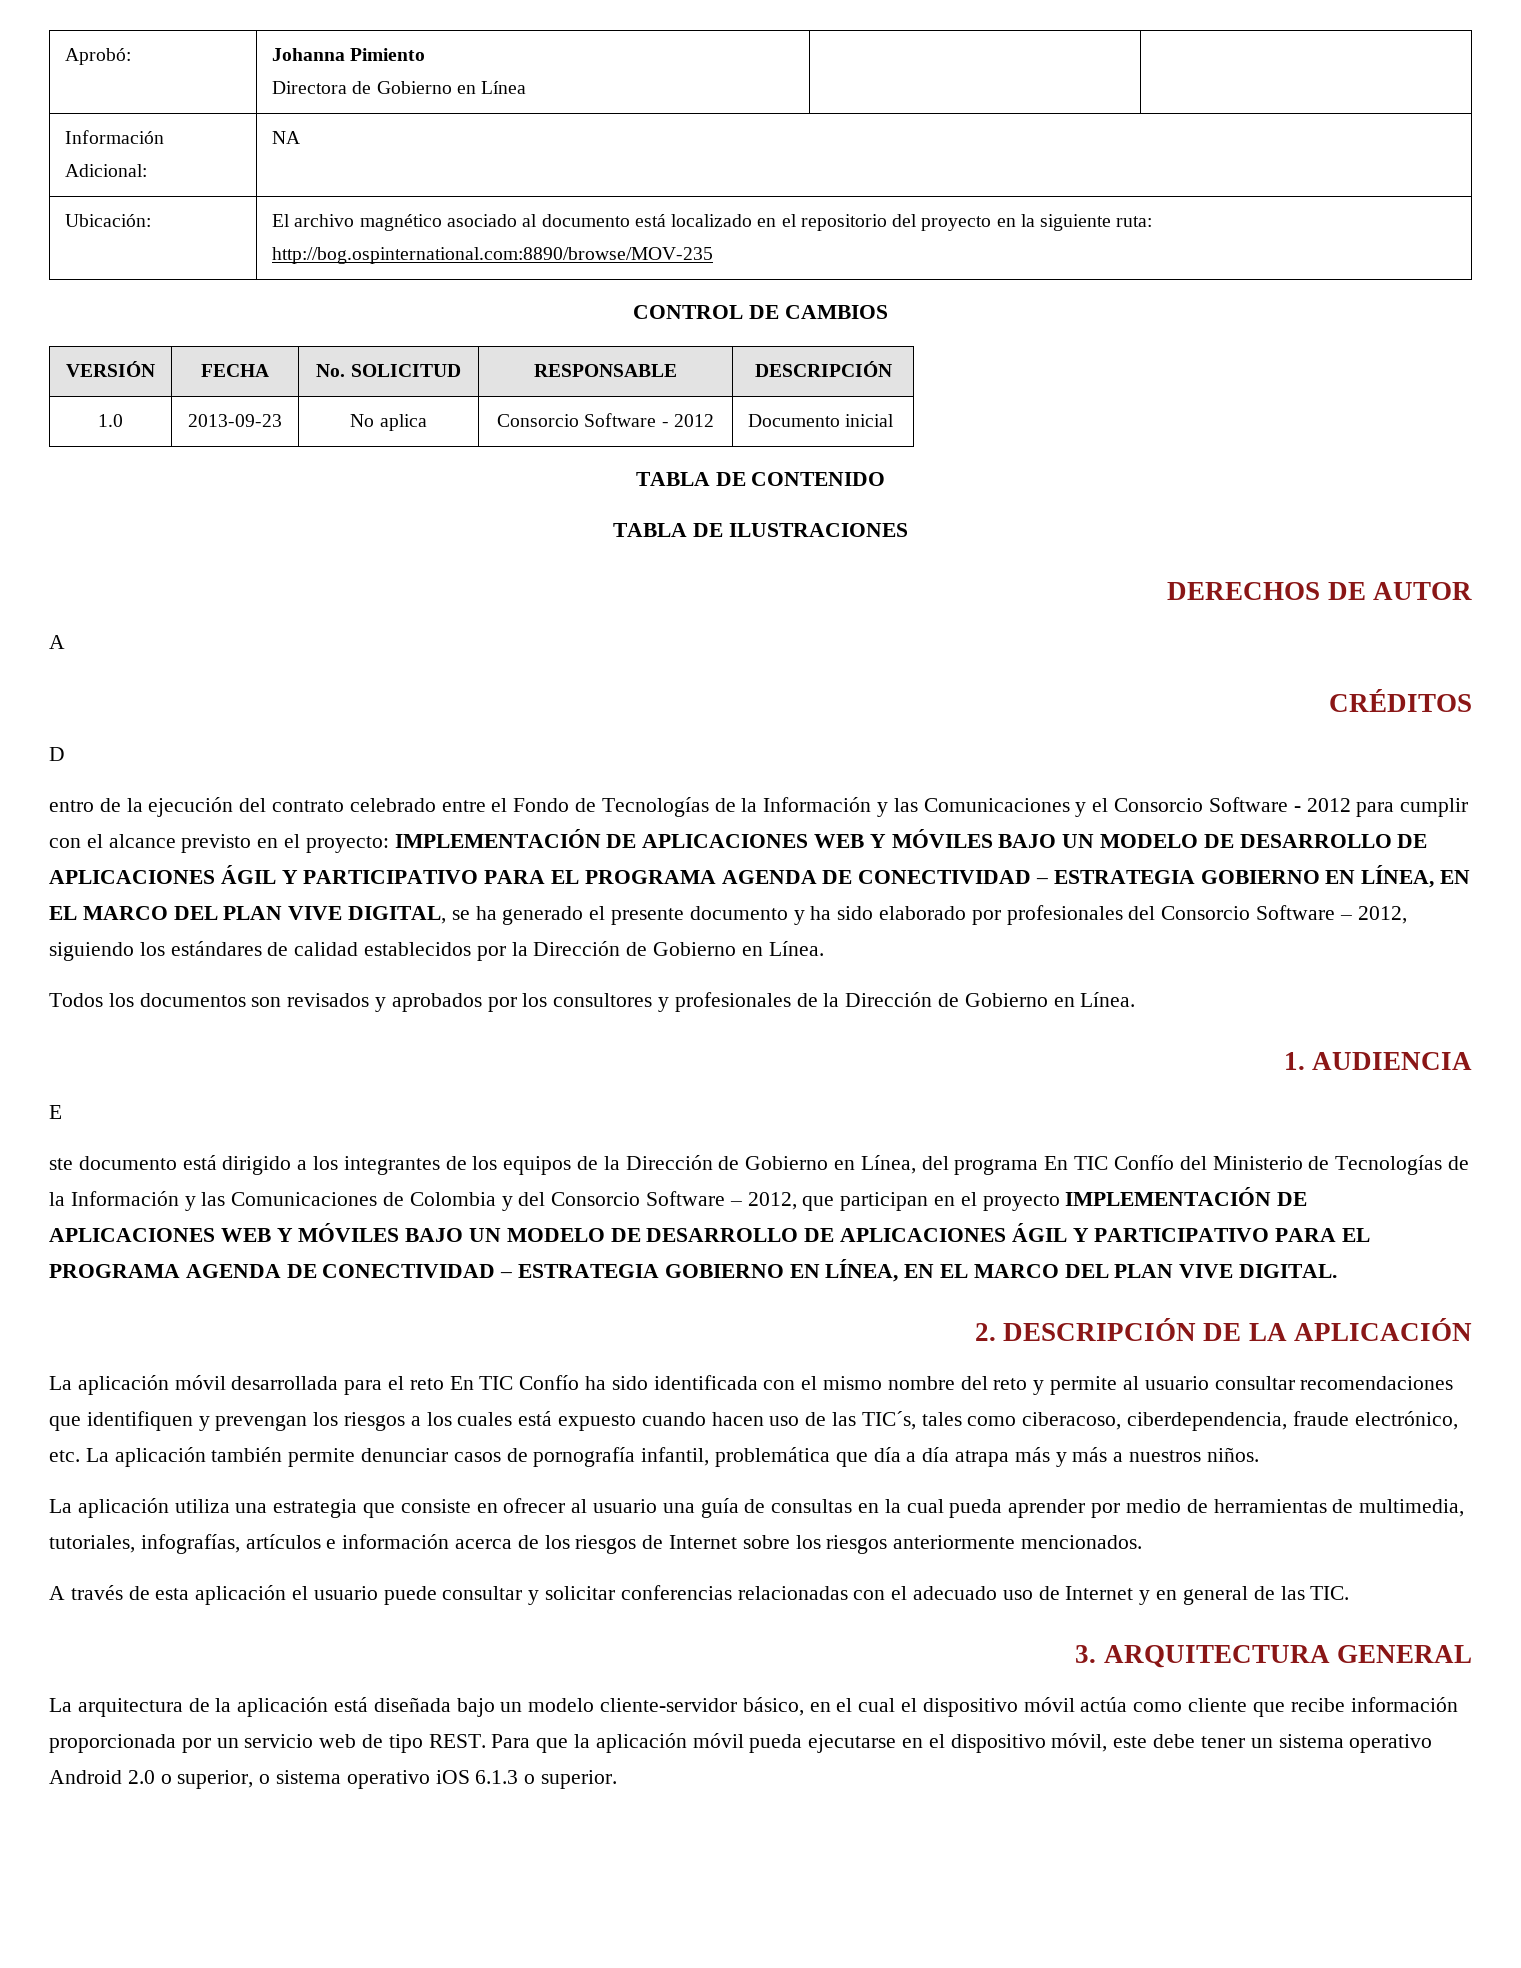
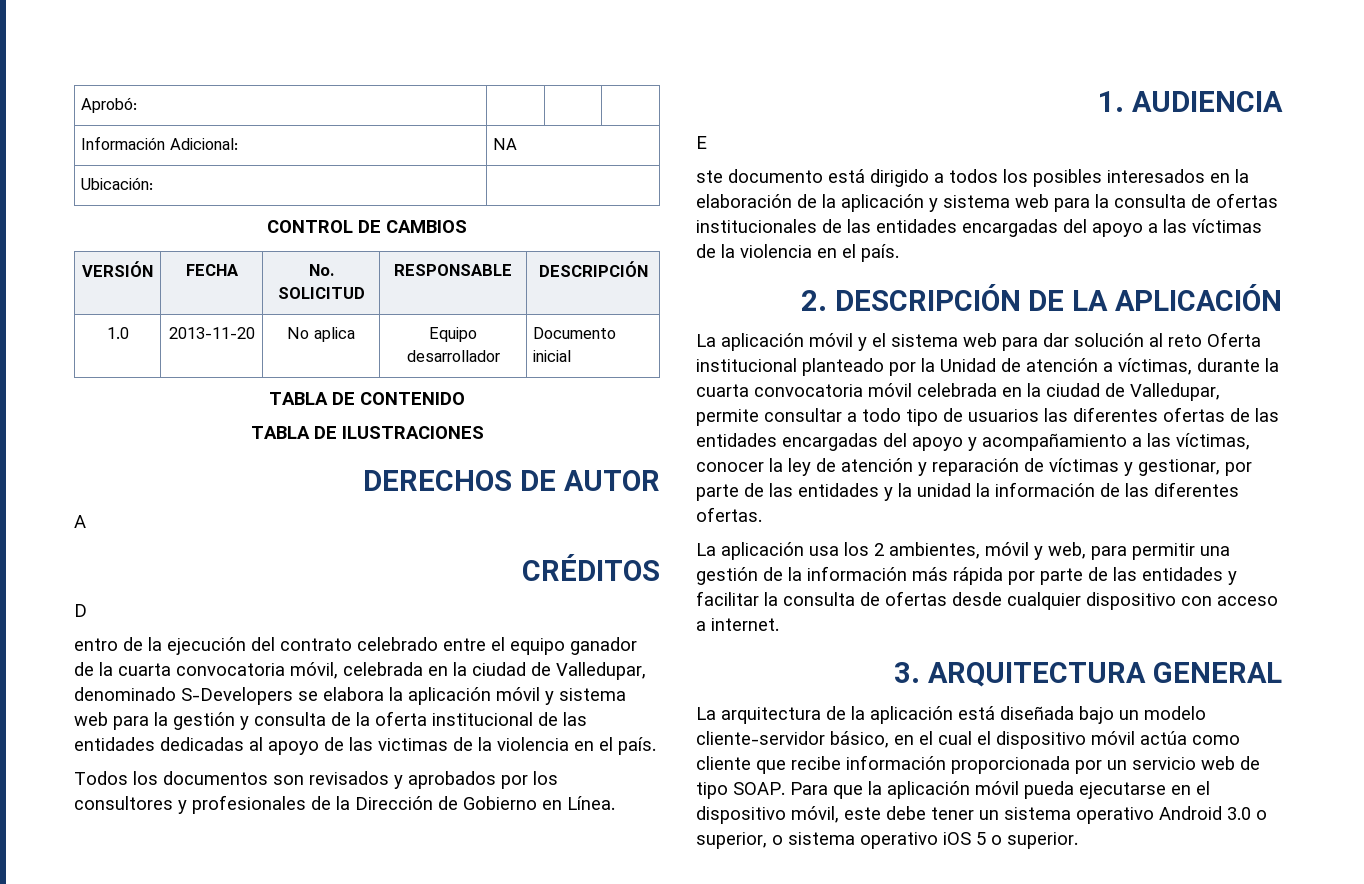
[272,48,426,61] [272,81,527,94] [65,130,165,144] [65,164,148,177] [272,131,301,144] [65,214,152,227] [272,214,1153,231] [272,247,714,264] Johanna Pimiento // Directora de Gobierno en Línea | | // Información Adicional: | NA // Ubicación: | El archivo magnético asociado al documento está localizado en el repositorio del proyecto en la siguiente ruta: http://bog.ospinternational.com:8890/browse/MOV-235 -> [81,136,238,150] [493,138,518,150] [81,177,154,190] | | // Información Adicional: | NA // Ubicación: |
[188,414,282,427] 2013-09-23 -> [168,327,255,339] 2013-11-20
[497,413,714,427] Consorcio Software - 2012 -> [429,327,477,342] [406,350,500,362] Equipo desarrollador
[513,797,1469,817] [49,829,1428,853] [49,865,1471,888] [49,905,1407,925] [49,941,824,961] Fondo de Tecnologías de la Información y las Comunicaciones y el Consorcio Software - 2012 para cumplir con el alcance previsto en el proyecto: IMPLEMENTACIÓN DE APLICACIONES WEB Y MÓVILES BAJO UN MODELO DE DESARROLLO DE APLICACIONES ÁGIL Y PARTICIPATIVO PARA EL PROGRAMA AGENDA DE CONECTIVIDAD – ESTRATEGIA GOBIERNO EN LÍNEA, EN EL MARCO DEL PLAN VIVE DIGITAL, se ha generado el presente documento y ha sido elaborado por profesionales del Consorcio Software – 2012, siguiendo los estándares de calidad establecidos por la Dirección de Gobierno en Línea. -> [510,637,637,655] [74,662,646,680] [74,687,626,705] [74,711,587,730] [74,737,656,755] equipo ganador de la cuarta convocatoria móvil, celebrada en la ciudad de Valledupar, denominado S-Developers se elabora la aplicación móvil y sistema web para la gestión y consulta de la oferta institucional de las entidades dedicadas al apoyo de las victimas de la violencia en el país.
[313,1155,1469,1175] [49,1187,1308,1211] [49,1223,1371,1242] [49,1259,1338,1282] los integrantes de los equipos de la Dirección de Gobierno en Línea, del programa En TIC Confío del Ministerio de Tecnologías de la Información y las Comunicaciones de Colombia y del Consorcio Software – 2012, que participan en el proyecto IMPLEMENTACIÓN DE APLICACIONES WEB Y MÓVILES BAJO UN MODELO DE DESARROLLO DE APLICACIONES ÁGIL Y PARTICIPATIVO PARA EL PROGRAMA AGENDA DE CONECTIVIDAD – ESTRATEGIA GOBIERNO EN LÍNEA, EN EL MARCO DEL PLAN VIVE DIGITAL. -> [949,169,1249,187] [696,193,1278,212] [696,219,1262,237] [696,244,899,262] todos los posibles interesados en la elaboración de la aplicación y sistema web para la consulta de ofertas institucionales de las entidades encargadas del apoyo a las víctimas de la violencia en el país.
[231,1375,1454,1395] [49,1411,1458,1431] [49,1447,1259,1467] [49,1498,1465,1518] [49,1534,1143,1554] [49,1585,1350,1605] desarrollada para el reto En TIC Confío ha sido identificada con el mismo nombre del reto y permite al usuario consultar recomendaciones que identifiquen y prevengan los riesgos a los cuales está expuesto cuando hacen uso de las TIC´s, tales como ciberacoso, ciberdependencia, fraude electrónico, etc. La aplicación también permite denunciar casos de pornografía infantil, problemática que día a día atrapa más y más a nuestros niños. // La aplicación utiliza una estrategia que consiste en ofrecer al usuario una guía de consultas en la cual pueda aprender por medio de herramientas de multimedia, tutoriales, infografías, artículos e información acerca de los riesgos de Internet sobre los riesgos anteriormente mencionados. // A través de esta aplicación el usuario puede consultar y solicitar conferencias relacionadas con el adecuado uso de Internet y en general de las TIC. -> [858,332,1261,351] [696,358,1279,376] [696,383,1220,401] [696,407,1279,426] [696,433,1250,451] [696,458,1252,476] [696,482,1239,501] [696,507,762,522] [696,542,1230,560] [696,566,1237,585] [696,591,1278,610] [696,618,779,631] y el sistema web para dar solución al reto Oferta institucional planteado por la Unidad de atención a víctimas, durante la cuarta convocatoria móvil celebrada en la ciudad de Valledupar, permite consultar a todo tipo de usuarios las diferentes ofertas de las entidades encargadas del apoyo y acompañamiento a las víctimas, conocer la ley de atención y reparación de víctimas y gestionar, por parte de las entidades y la unidad la información de las diferentes ofertas. // La aplicación usa los 2 ambientes, móvil y web, para permitir una gestión de la información más rápida por parte de las entidades y facilitar la consulta de ofertas desde cualquier dispositivo con acceso a internet.
[428,1734,486,1748] REST. -> [733,782,785,795] SOAP.
[127,1770,155,1784] 2.0 -> [1227,807,1251,820] 3.0
[475,1770,519,1784] 6.1.3 -> [976,832,986,845] 5

